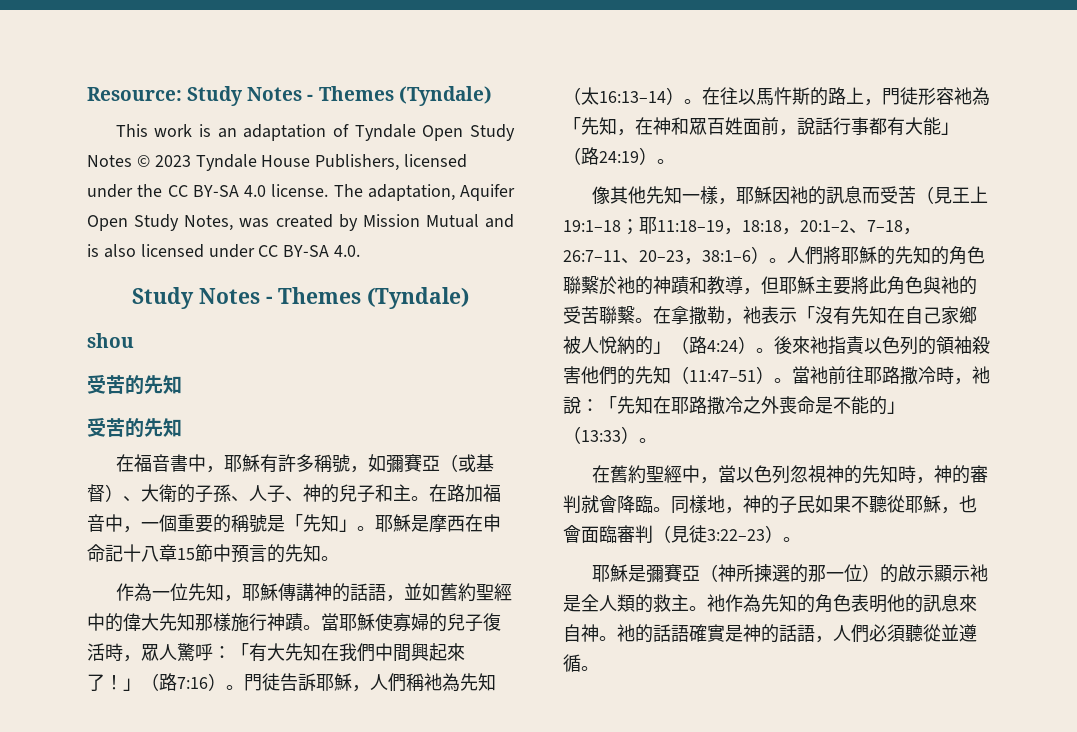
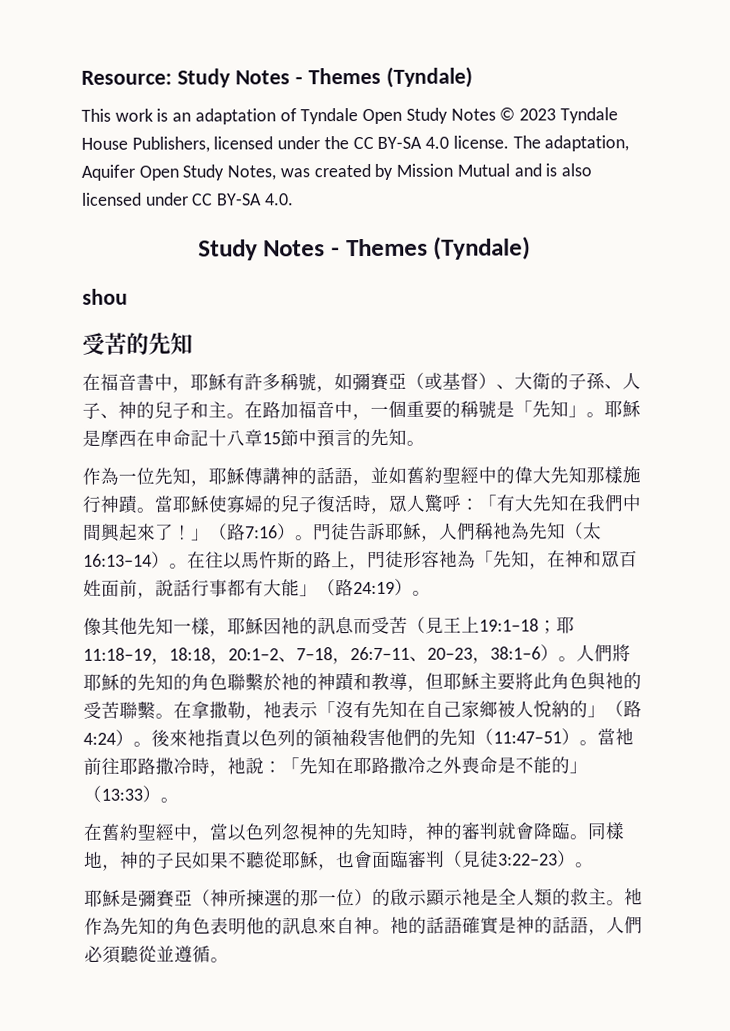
[87,417,182,438] // 受苦的先知 -> (193, 343) none

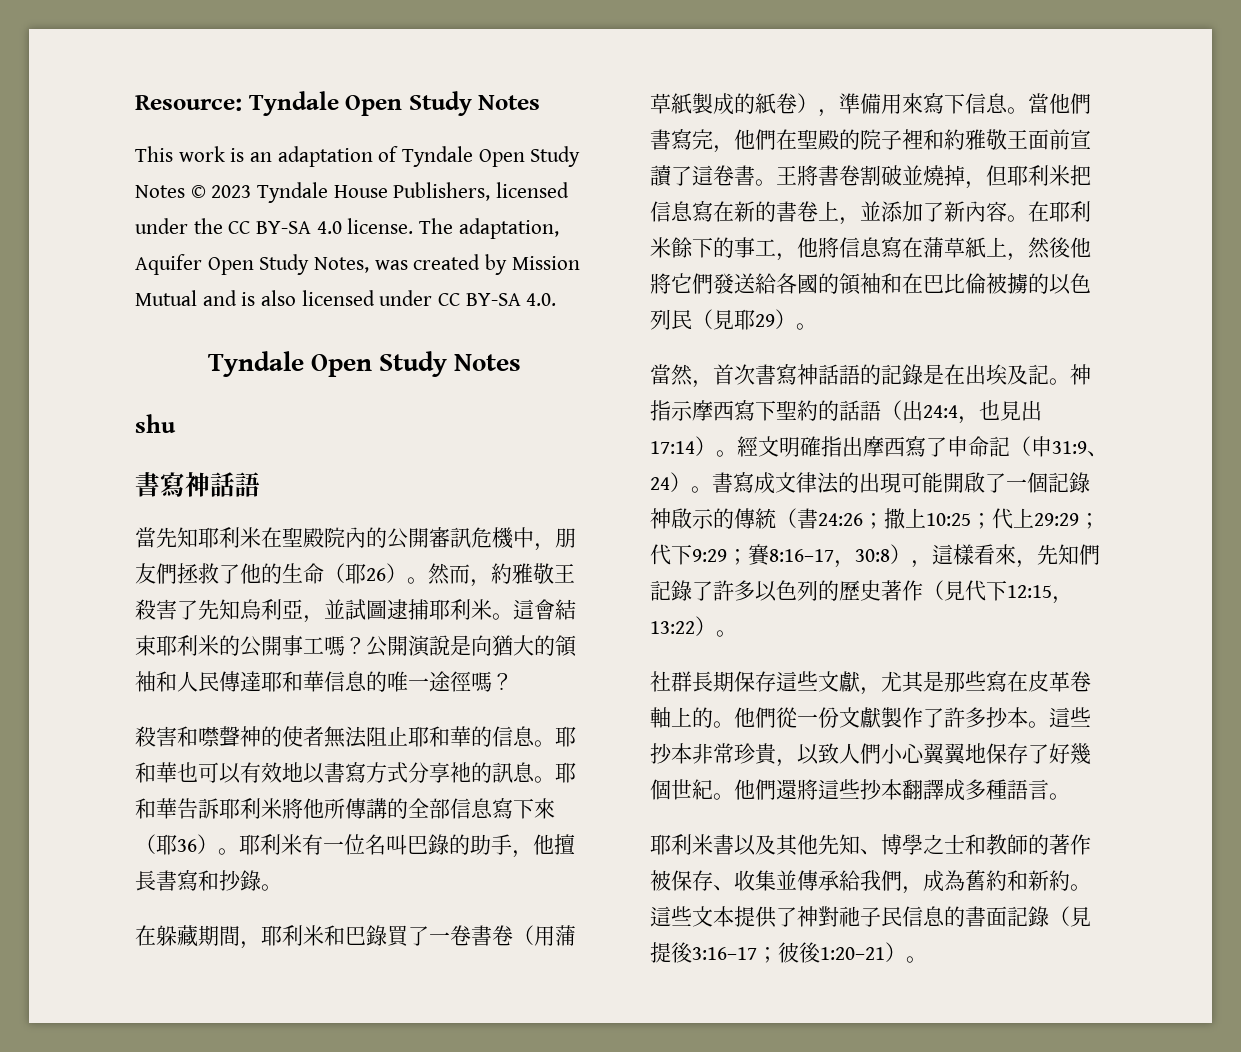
[176,66,473,88] Study Notes - Themes (Tyndale) -> [248,91,541,116] Tyndale Open Study Notes
[197,236,532,261] [82,288,128,305] [82,332,193,355] [82,372,641,393] [82,400,641,421] [82,428,425,448] [82,466,641,487] [82,493,641,514] [83,522,602,542] [83,550,638,571] [83,578,431,599] [83,616,575,637] [83,644,631,665] [83,671,642,692] [83,700,642,721] [83,728,634,748] [83,756,588,777] [83,785,179,803] [83,821,625,843] [84,849,594,871] [84,888,643,908] [84,916,643,936] [84,945,211,964] Study Notes - Themes (Tyndale) // shou // 受苦的先知 // 在福音書中，耶穌有許多稱號，如彌賽亞（或基督）、大衛的子孫、人子、神的兒子和主。在路加福音中，一個重要的稱號是「先知」。耶穌是摩西在申命記十八章15節中預言的先知。 // 作為一位先知，耶穌傳講神的話語，並如舊約聖經中的偉大先知那樣施行神蹟。當耶穌使寡婦的兒子復活時，眾人驚呼：「有大先知在我們中間興起來了！」（路7:16）。門徒告訴耶穌，人們稱衪為先知（太16:13–14）。在往以馬忤斯的路上，門徒形容衪為「先知，在神和眾百姓面前，說話行事都有大能」（路24:19）。 // 像其他先知一樣，耶穌因衪的訊息而受苦（見王上19:1–18；耶11:18–19，18:18，20:1–2、7–18，26:7–11、20–23，38:1–6）。人們將耶穌的先知的角色聯繫於衪的神蹟和教導，但耶穌主要將此角色與衪的受苦聯繫。在拿撒勒，衪表示「沒有先知在自己家鄉被人悅納的」（路4:24）。後來衪指責以色列的領袖殺害他們的先知（11:47–51）。當衪前往耶路撒冷時，衪說：「先知在耶路撒冷之外喪命是不能的」（13:33）。 // 在舊約聖經中，當以色列忽視神的先知時，神的審判就會降臨。同樣地，神的子民如果不聽從耶穌，也會面臨審判（見徒3:22–23）。 // 耶穌是彌賽亞（神所揀選的那一位）的啟示顯示衪是全人類的救主。衪作為先知的角色表明他的訊息來自神。衪的話語確實是神的話語，人們必須聽從並遵循 -> [207,351,522,377] [135,414,176,433] [135,472,260,498] [135,526,576,551] [135,563,575,587] [135,599,576,623] [135,635,577,657] [135,671,513,692] [135,726,576,748] [135,762,576,784] [135,798,555,819] [135,834,575,858] [135,870,282,891] [135,925,576,949] [650,93,1091,117] [650,129,1091,153] [650,165,1091,189] [650,201,1091,225] [650,237,1091,261] [650,273,1091,295] [650,309,817,330] [650,364,1091,388] [650,400,1042,424] [650,436,1108,457] [650,472,1090,494] [650,508,1100,529] [650,544,1100,568] [650,580,1073,604] [650,616,737,637] [650,671,1091,695] [650,707,1091,728] [650,743,1091,767] [650,779,1070,801] [650,834,1091,856] [650,870,1091,894] [650,906,1091,928] [650,942,906,963] Tyndale Open Study Notes // shu // 書寫神話語 // 當先知耶利米在聖殿院內的公開審訊危機中，朋友們拯救了他的生命（耶26）。然而，約雅敬王殺害了先知烏利亞，並試圖逮捕耶利米。這會結束耶利米的公開事工嗎？公開演說是向猶大的領袖和人民傳達耶和華信息的唯一途徑嗎？ // 殺害和噤聲神的使者無法阻止耶和華的信息。耶和華也可以有效地以書寫方式分享衪的訊息。耶和華告訴耶利米將他所傳講的全部信息寫下來（耶36）。耶利米有一位名叫巴錄的助手，他擅長書寫和抄錄。 // 在躲藏期間，耶利米和巴錄買了一卷書卷（用蒲草紙製成的紙卷），準備用來寫下信息。當他們書寫完，他們在聖殿的院子裡和約雅敬王面前宣讀了這卷書。王將書卷割破並燒掉，但耶利米把信息寫在新的書卷上，並添加了新內容。在耶利米餘下的事工，他將信息寫在蒲草紙上，然後他將它們發送給各國的領袖和在巴比倫被擄的以色列民（見耶29）。 // 當然，首次書寫神話語的記錄是在出埃及記。神指示摩西寫下聖約的話語（出24:4，也見出17:14）。經文明確指出摩西寫了申命記（申31:9、24）。書寫成文律法的出現可能開啟了一個記錄神啟示的傳統（書24:26；撒上10:25；代上29:29；代下9:29；賽8:16–17，30:8），這樣看來，先知們記錄了許多以色列的歷史著作（見代下12:15，13:22）。 // 社群長期保存這些文獻，尤其是那些寫在皮革卷軸上的。他們從一份文獻製作了許多抄本。這些抄本非常珍貴，以致人們小心翼翼地保存了好幾個世紀。他們還將這些抄本翻譯成多種語言。 // 耶利米書以及其他先知、博學之士和教師的著作被保存、收集並傳承給我們，成為舊約和新約。這些文本提供了神對祂子民信息的書面記錄（見提後3:16–17；彼後1:20–21）

